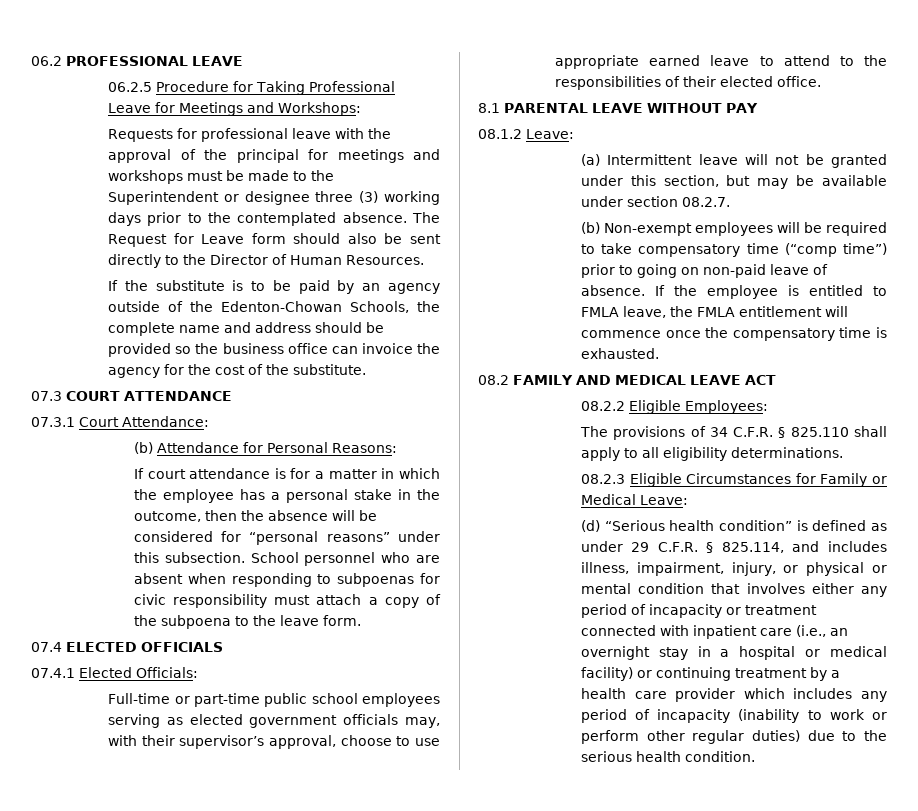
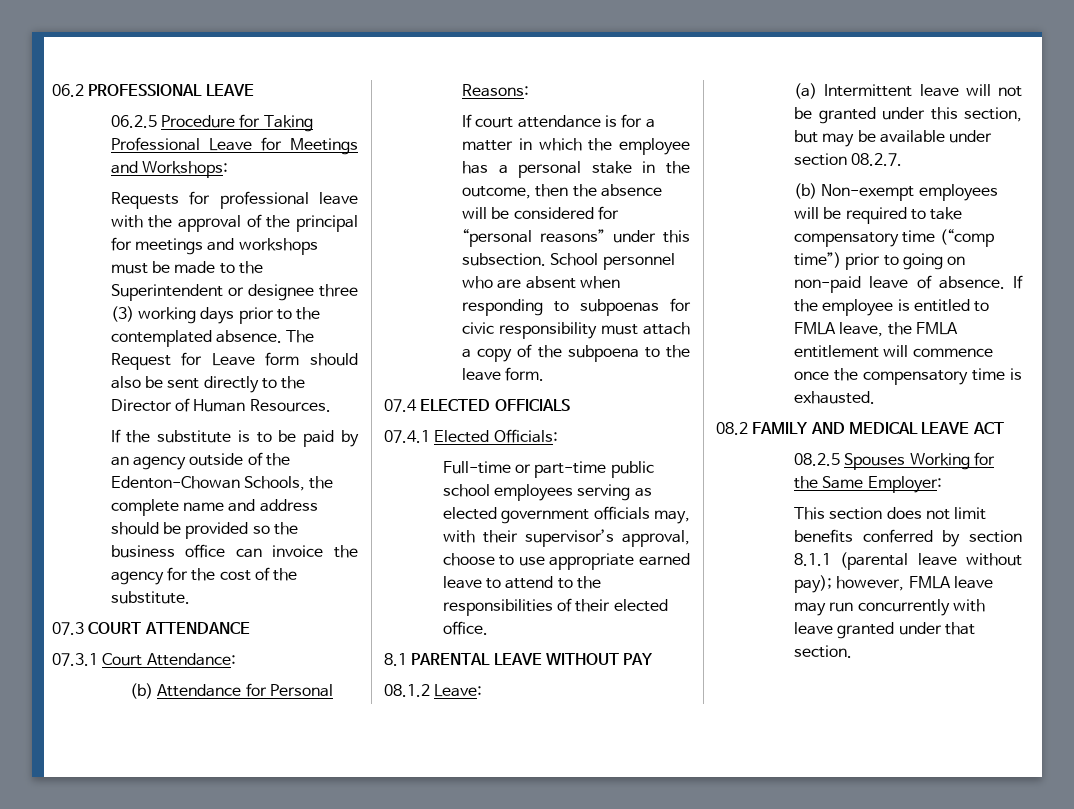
[580,400,768,414] [579,426,887,440] [580,447,843,461] [580,473,887,487] [580,494,688,505] [580,520,887,532] [580,541,887,553] [580,562,887,576] [580,583,887,597] [580,604,817,618] [580,625,848,639] [580,646,887,660] [580,667,840,681] [580,688,887,702] [580,709,887,723] [580,730,887,744] [580,751,755,762] 08.2.2 Eligible Employees: // The provisions of 34 C.F.R. § 825.110 shall apply to all eligibility determinations. // 08.2.3 Eligible Circumstances for Family or Medical Leave: // (d) “Serious health condition” is defined as under 29 C.F.R. § 825.114, and includes illness, impairment, injury, or physical or mental condition that involves either any period of incapacity or treatment connected with inpatient care (i.e., an overnight stay in a hospital or medical facility) or continuing treatment by a health care provider which includes any period of incapacity (inability to work or perform other regular duties) due to the serious health condition. -> [794,452,996,470] [794,476,942,493] [794,507,987,520] [794,529,1022,547] [794,552,1022,570] [794,575,994,593] [794,599,986,616] [794,622,976,639] [794,645,853,658] 08.2.5 Spouses Working for the Same Employer: // This section does not limit benefits conferred by section 8.1.1 (parental leave without pay); however, FMLA leave may run concurrently with leave granted under that section.

